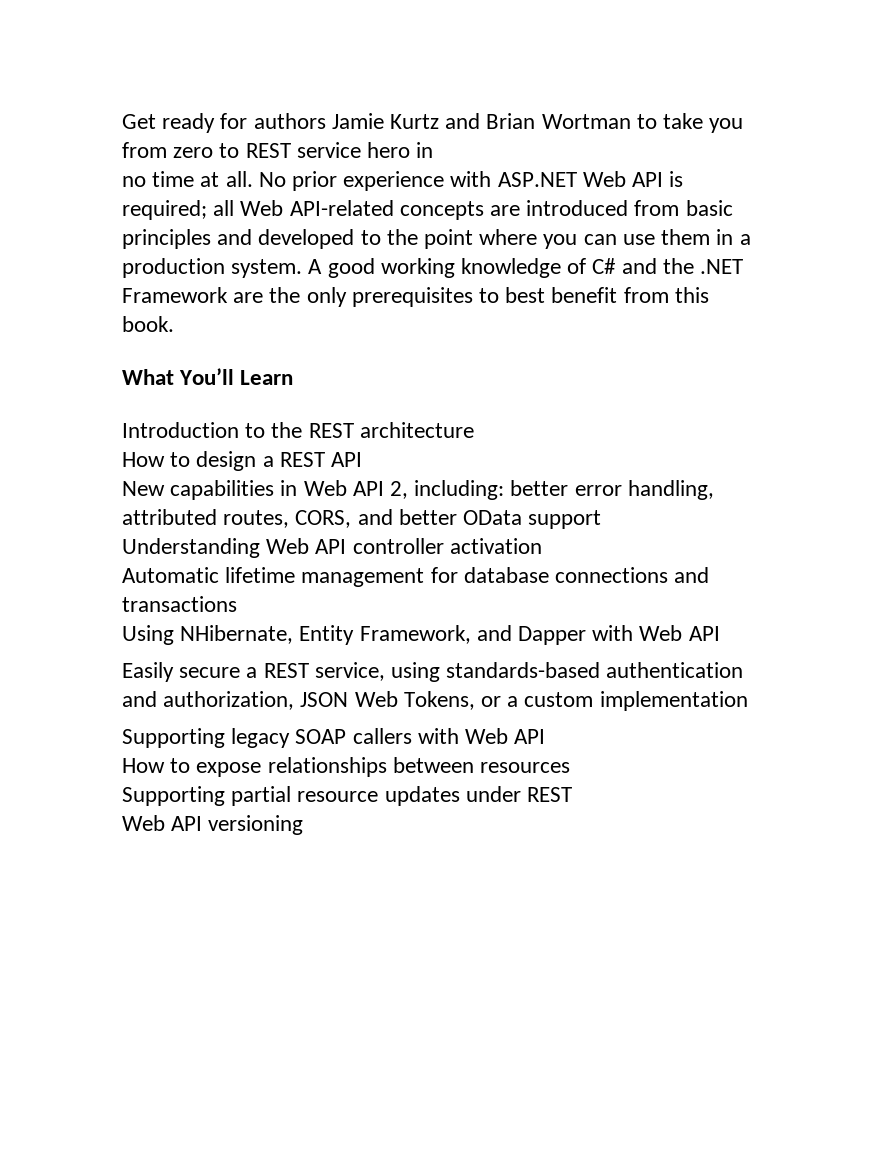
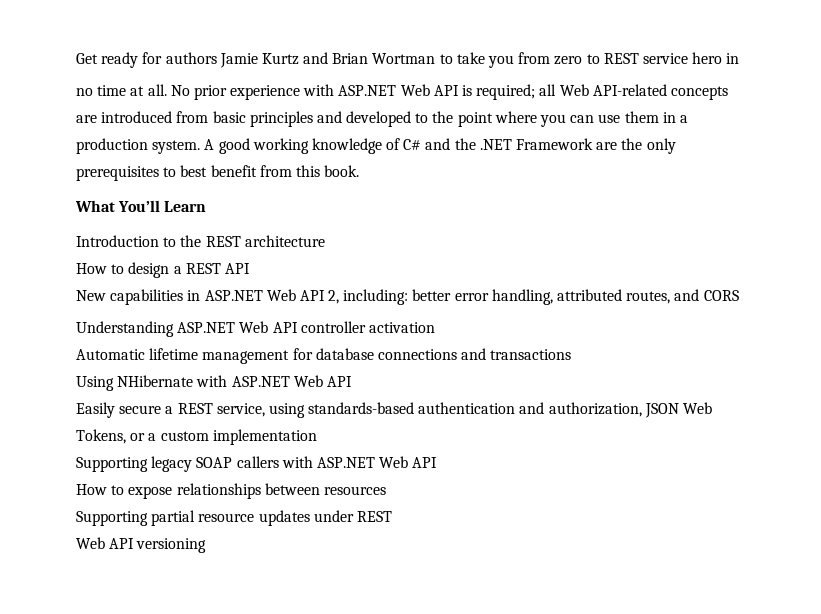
(298, 488) none -> [204,290,263,301] ASP.NET
[295,509,602,529] CORS, and better OData support -> [674,289,739,301] and CORS
(260, 548) none -> [177,322,236,333] ASP.NET
[180,625,634,645] NHibernate, Entity Framework, and Dapper with -> [117,375,290,387] NHibernate with ASP.NET
(459, 736) none -> [316,457,375,468] ASP.NET

